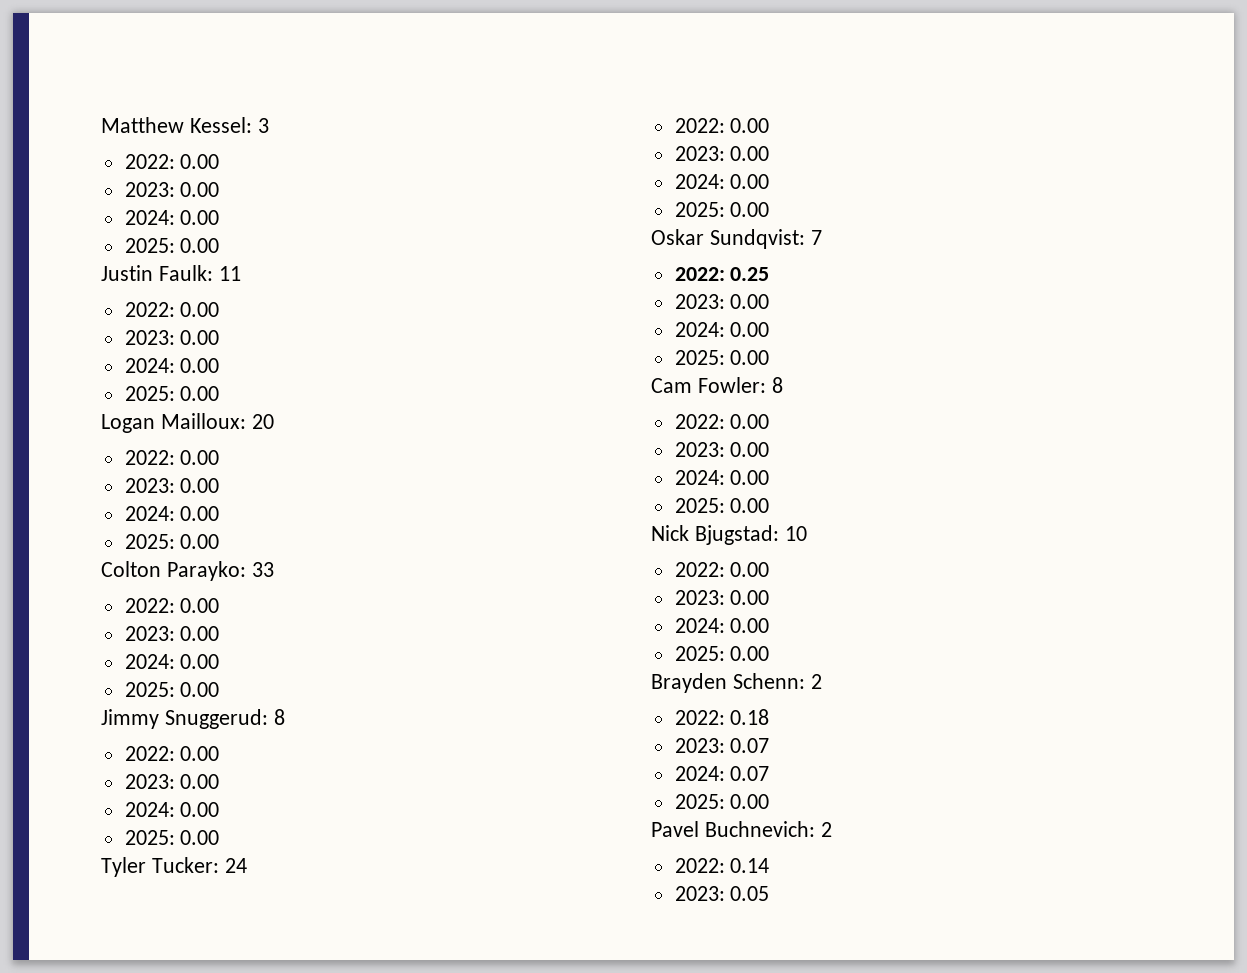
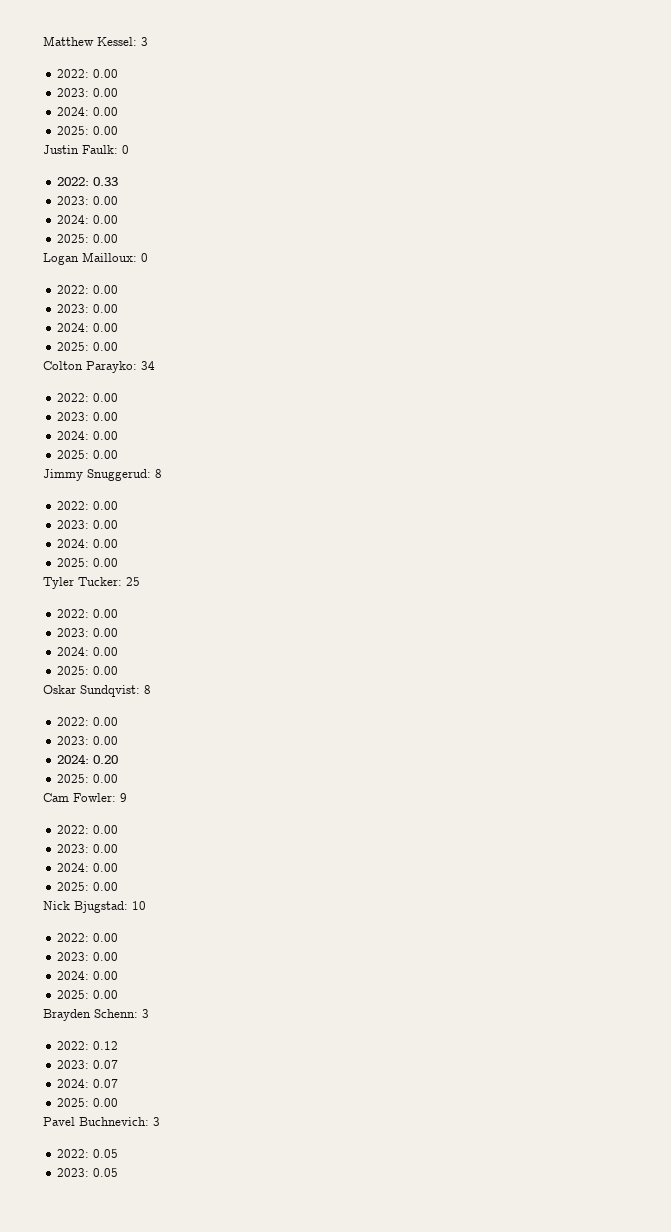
[218,266,241,281] [124,302,220,317] 11 // 2022: 0.00 -> [122,145,129,154] [57,177,119,186] 0 // 2022: 0.33
[251,414,274,429] 20 -> [141,253,148,262] 0
[251,562,274,577] 33 -> [141,361,155,370] 34
[224,858,247,873] 24 -> [126,577,140,586] 25
[810,230,822,245] [674,267,770,281] [674,294,770,309] [674,322,770,337] 7 // 2022: 0.25 // 2023: 0.00 // 2024: 0.00 -> [144,685,151,694] [57,717,119,726] [57,736,119,745] [57,754,119,764] 8 // 2022: 0.00 // 2023: 0.00 // 2024: 0.20
[771,377,783,393] 8 -> [120,793,127,802] 9
[810,674,822,689] [674,709,770,725] 2 // 2022: 0.18 -> [142,1009,149,1018] [57,1041,119,1050] 3 // 2022: 0.12
[820,822,832,837] [674,858,770,873] 2 // 2022: 0.14 -> [153,1117,160,1126] [57,1149,119,1158] 3 // 2022: 0.05

